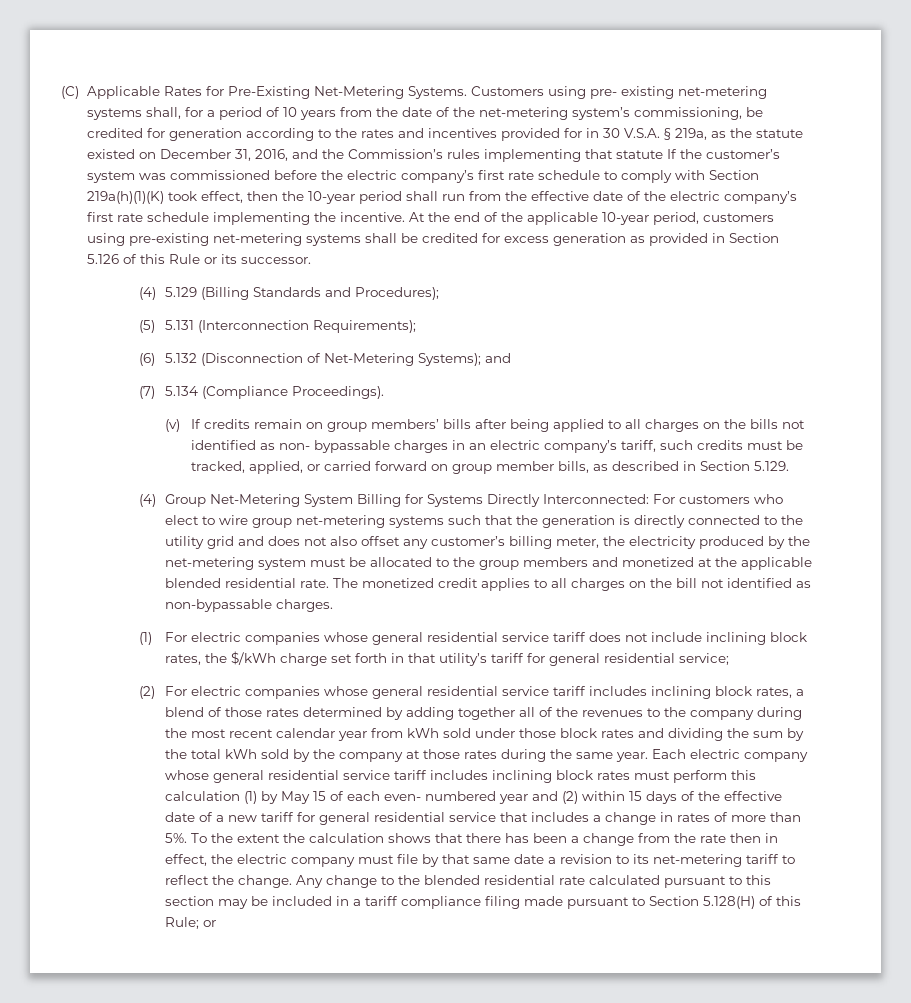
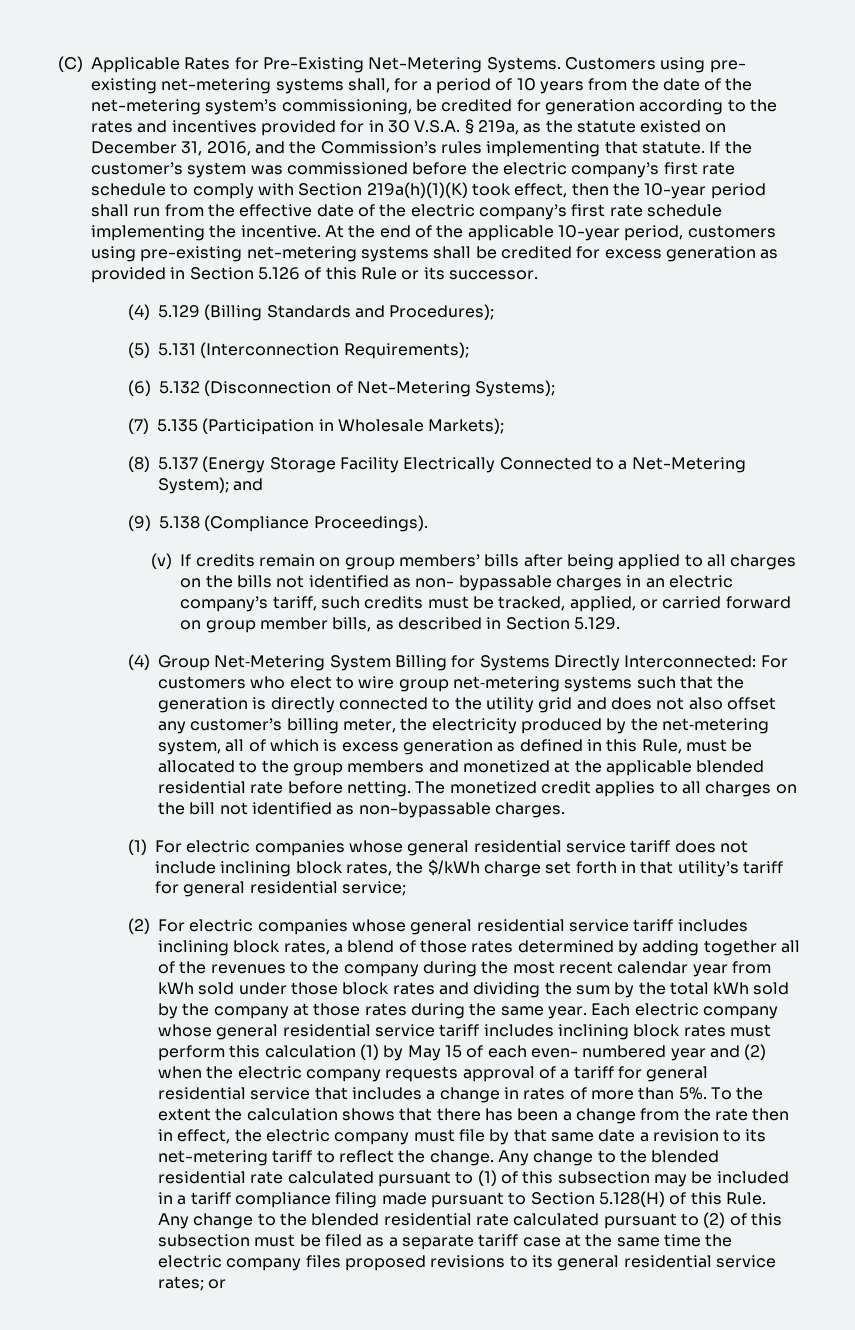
[615,150,663,159] statute -> [641,141,705,154] statute.
(481, 359) none -> [127,418,505,435] [127,456,746,473] [157,477,229,494] // (7) 5.135 (Participation in Wholesale Markets); // (8) 5.137 (Energy Storage Facility Electrically Connected to a Net-Metering System);
[138,386,198,399] (7) 5.134 -> [127,515,200,531] (9) 5.138
[257,558,306,570] system -> [157,739,682,755] system, all of which is excess generation as defined in this Rule,
[299,579,329,588] rate. -> [250,781,411,797] rate before netting.
[581,791,782,804] [164,812,195,822] within 15 days of the effective date -> [157,1066,535,1082] when the electric company requests approval
[227,815,257,822] new -> (570, 1074) none
[745,875,771,885] [164,896,214,906] this section -> [477,1170,650,1186] (1) of this subsection
[164,917,199,929] Rule; -> [725,1192,766,1205] [157,1212,782,1229] [157,1234,733,1250] [157,1255,776,1271] [157,1276,204,1291] Rule. Any change to the blended residential rate calculated pursuant to (2) of this subsection must be filed as a separate tariff case at the same time the electric company files proposed revisions to its general residential service rates;

